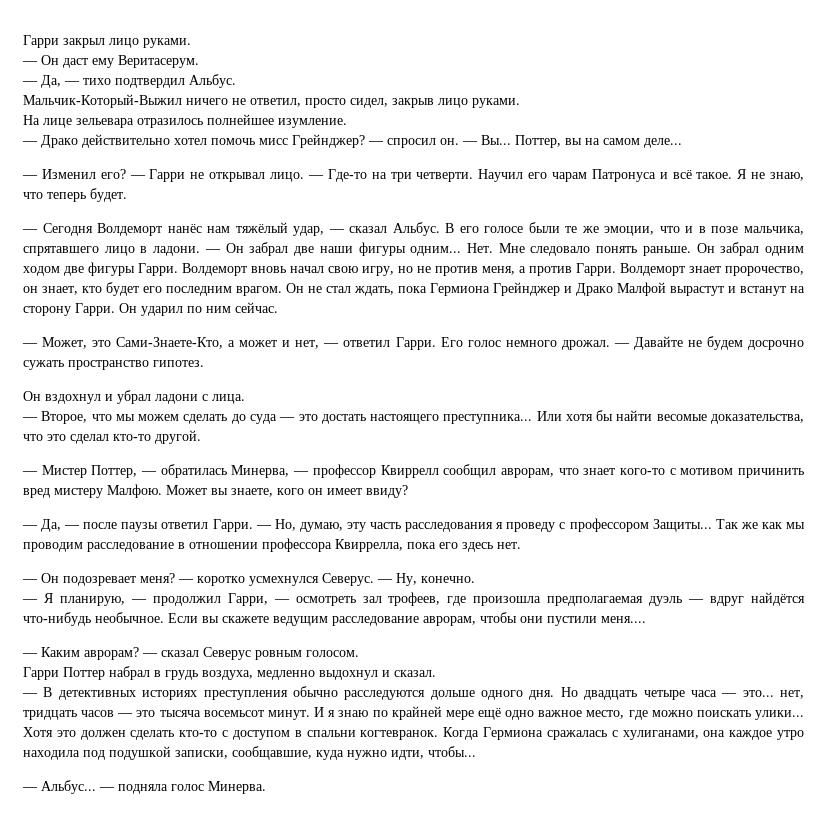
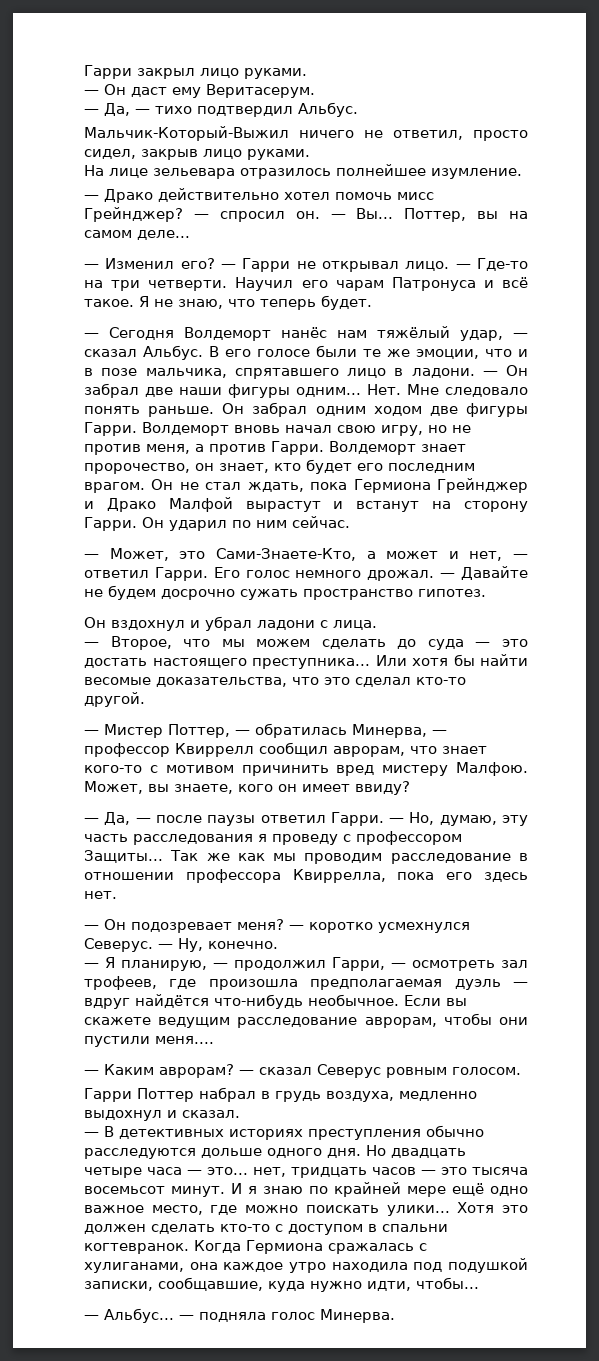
[166,485,207,495] Может -> [84,781,143,794] Может,

